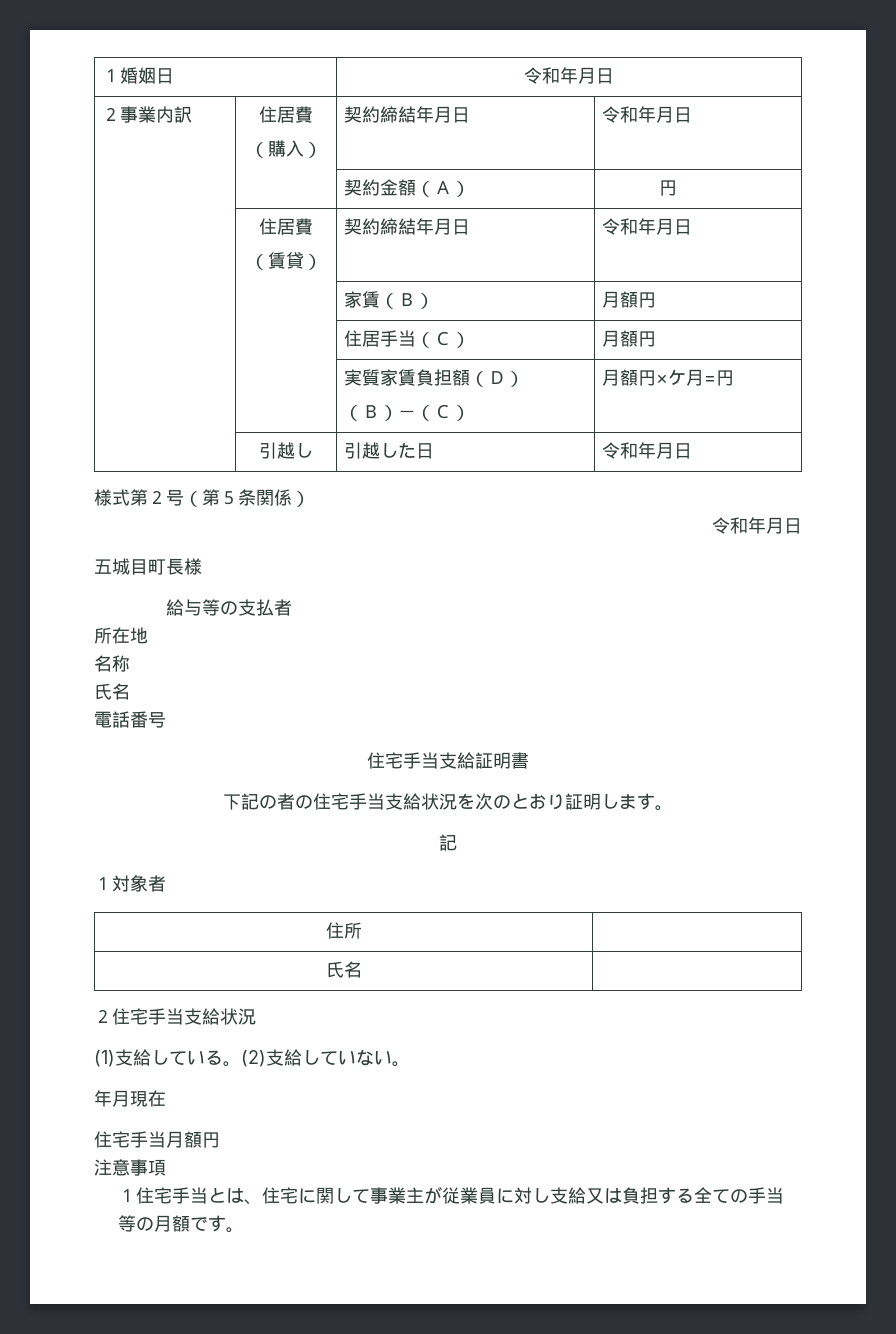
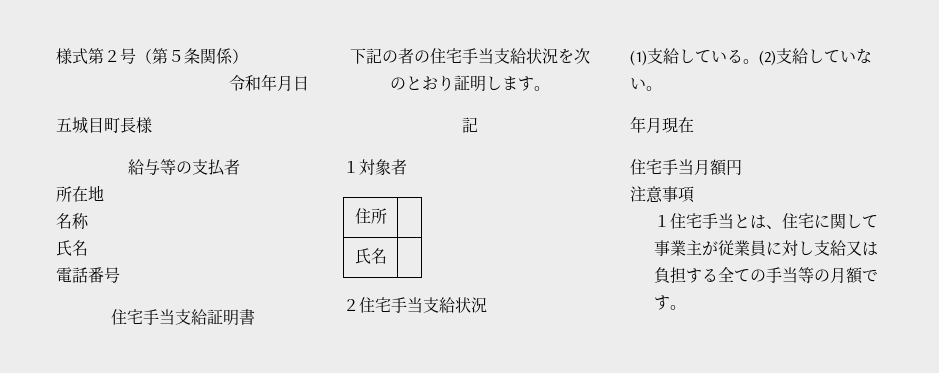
[101,67,174,84] [524,67,614,84] [101,106,192,123] [259,106,313,123] [250,140,322,158] [343,106,470,123] [601,106,692,123] [343,179,470,197] [659,180,678,196] [259,218,313,235] [250,252,322,270] [343,218,470,235] [601,218,692,235] [343,291,434,309] [601,291,656,308] [343,330,470,348] [601,330,656,347] [343,369,524,387] [343,404,470,421] [601,369,734,386] [259,442,313,459] [343,442,434,459] [601,442,692,459] １婚姻日 | 令和年月日 // ２事業内訳 | 住居費 // （購入） | 契約締結年月日 | 令和年月日 // | | 契約金額（Ａ） | 円 // | 住居費 // （賃貸） | 契約締結年月日 | 令和年月日 // | | 家賃（Ｂ） | 月額円 // | | 住居手当（Ｃ） | 月額円 // | | 実質家賃負担額（Ｄ） // （Ｂ）－（Ｃ） | 月額円×ケ月=円 // | 引越し | 引越した日 | 令和年月日 // -> (56, 56) none

